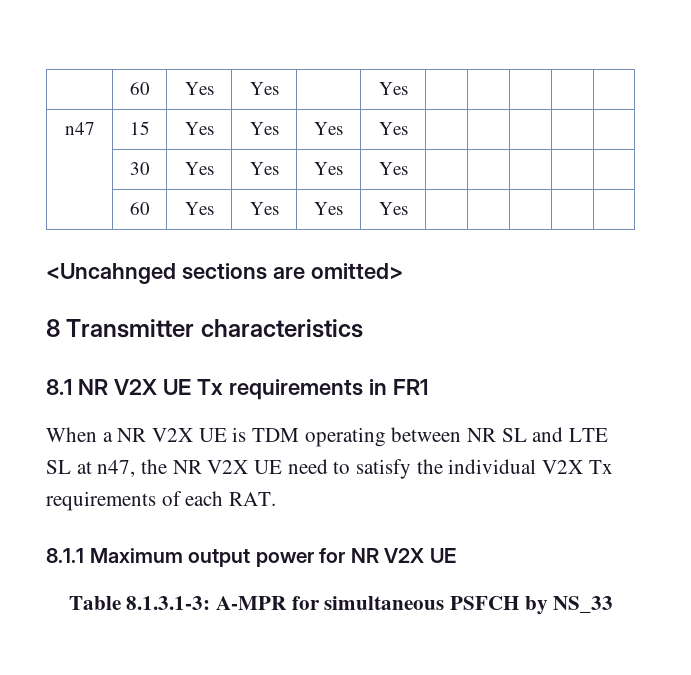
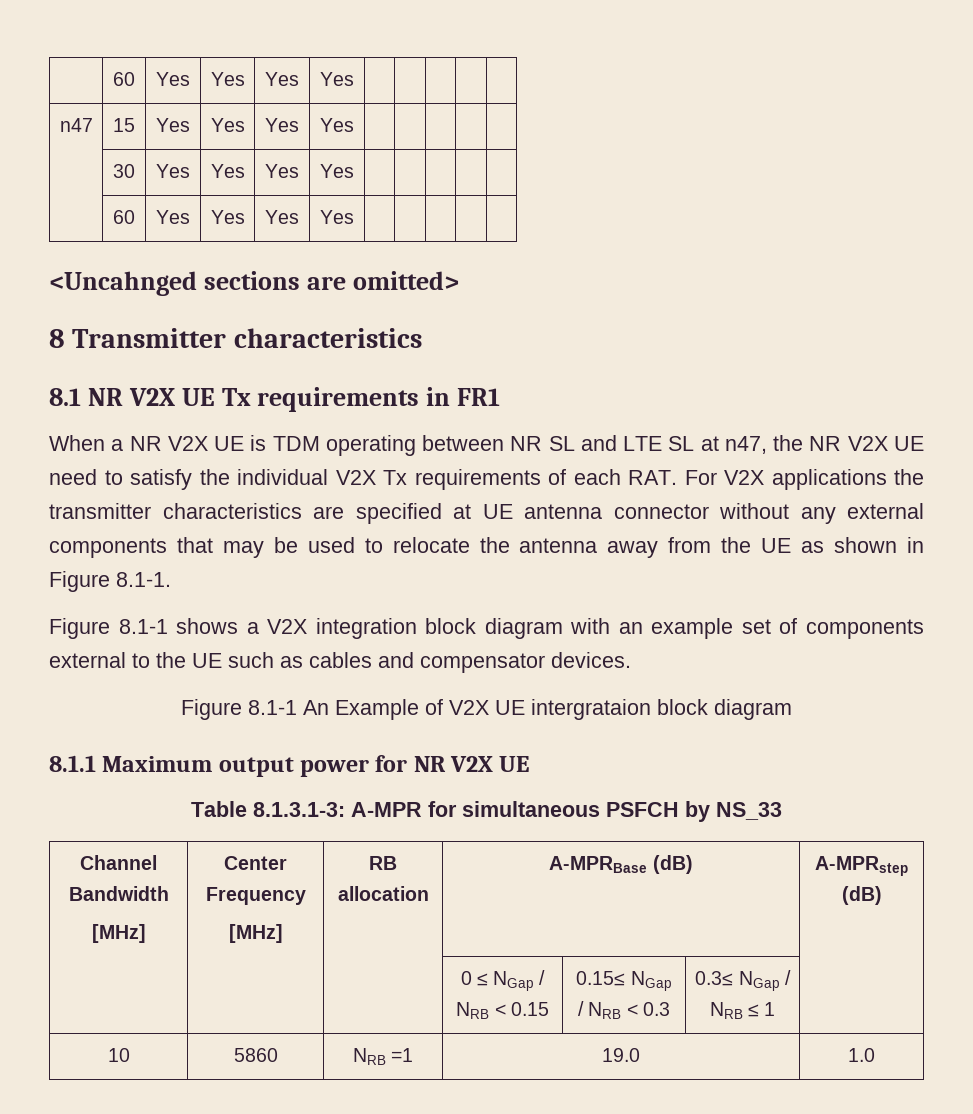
[129,82,150,95] [184,82,214,95] [249,82,279,95] | 60 | Yes | Yes | -> [113,72,135,86] [156,72,190,86] [210,72,245,86] [265,72,299,86] | 60 | Yes | Yes | Yes
(277, 499) none -> [684,469,924,490] [49,503,924,524] [49,537,924,558] [49,571,171,592] [49,618,925,639] [49,652,631,673] [181,699,792,720] For V2X applications the transmitter characteristics are specified at UE antenna connector without any external components that may be used to relocate the antenna away from the UE as shown in Figure 8.1-1. // Figure 8.1-1 shows a V2X integration block diagram with an example set of components external to the UE such as cables and compensator devices. // Figure 8.1-1 An Example of V2X UE intergrataion block diagram
(614, 604) none -> [80,855,157,870] [68,886,169,901] [91,924,146,943] [224,856,287,870] [205,887,306,905] [228,924,283,943] [369,856,397,870] [337,886,429,901] [549,855,693,874] [815,856,908,876] [841,886,882,905] [460,970,546,991] [456,1002,549,1019] [576,971,672,991] [578,1001,670,1019] [695,970,791,991] [709,1002,776,1019] [107,1048,130,1062] [233,1048,278,1062] [352,1048,414,1065] [601,1048,640,1062] [848,1048,875,1062] // Channel Bandwidth // [MHz] | Center Frequency // [MHz] | RB allocation | A-MPRBase (dB) | A-MPRstep (dB) // | | | 0 ≤ NGap / NRB < 0.15 | 0.15≤ NGap / NRB < 0.3 | 0.3≤ NGap / NRB ≤ 1 | // 10 | 5860 | NRB =1 | 19.0 | 1.0

